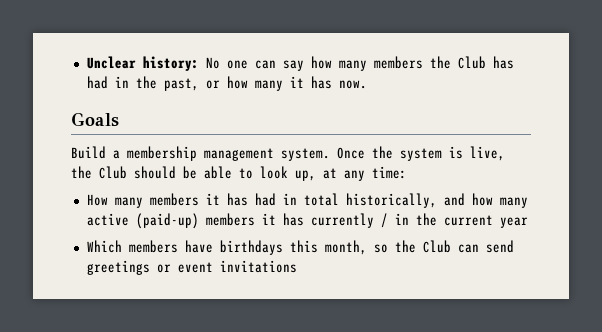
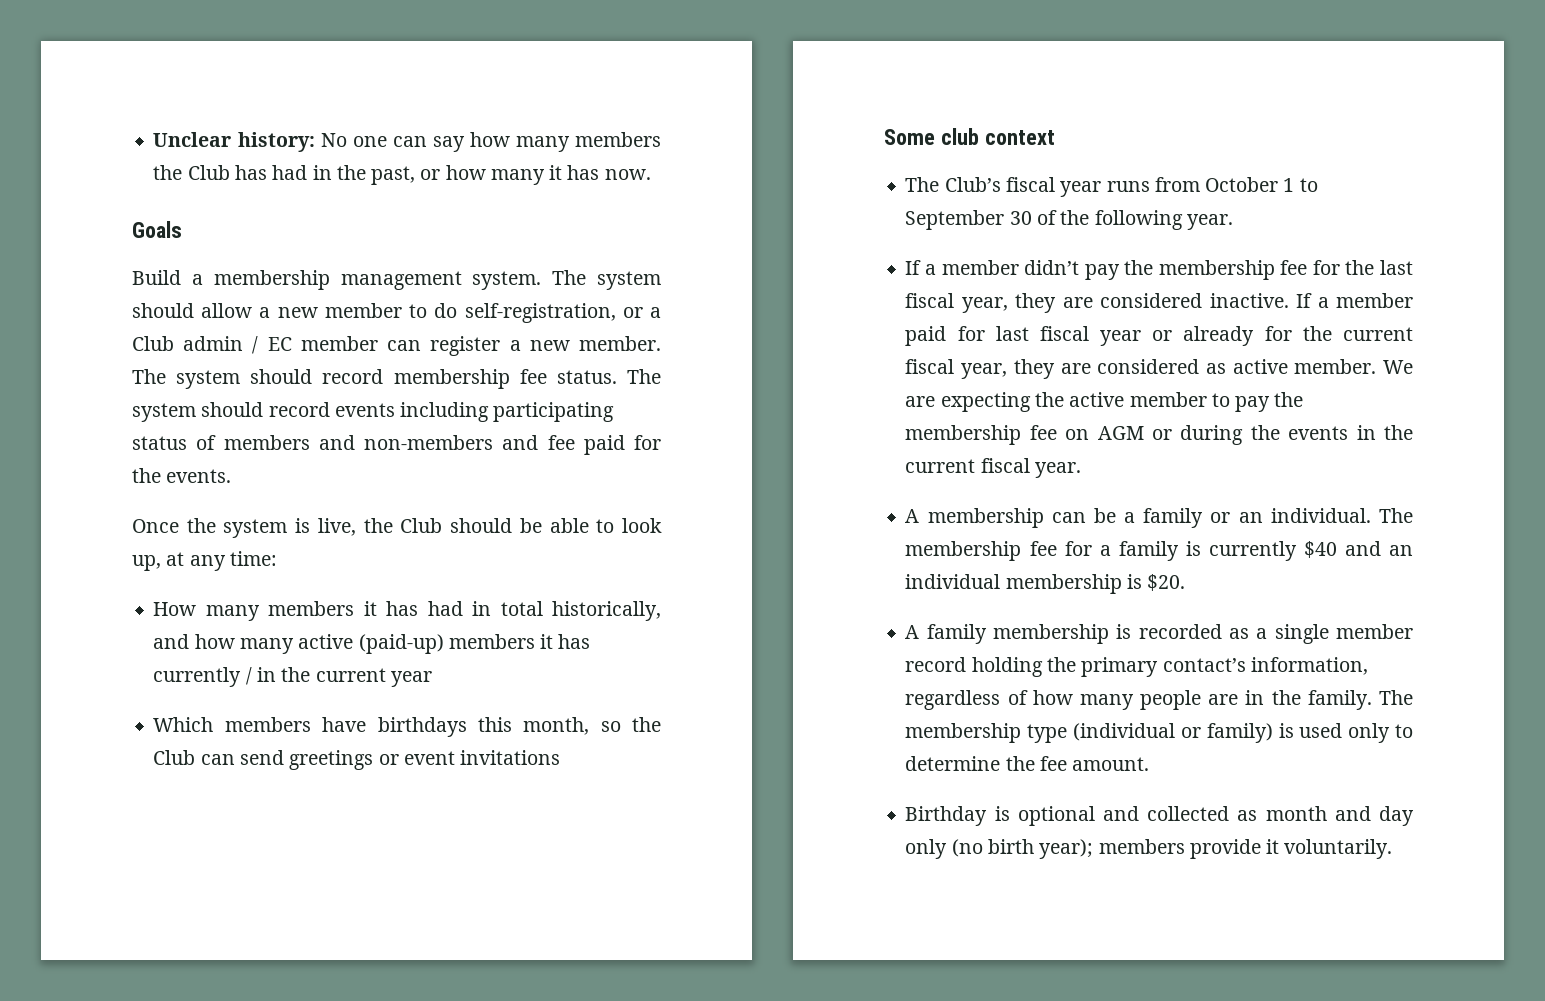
(330, 154) none -> [552,270,661,290] [132,303,661,323] [132,336,661,356] [132,369,661,389] [132,402,615,422] [132,435,661,455] [132,468,232,483] The system should allow a new member to do self-registration, or a Club admin / EC member can register a new member. The system should record membership fee status. The system should record events including participating status of members and non-members and fee paid for the events. //
(297, 266) none -> [884,128,1055,145] [905,177,1318,197] [905,210,1233,230] [905,260,1413,280] [905,293,1413,313] [905,326,1413,346] [905,359,1413,379] [905,392,1304,412] [905,425,1413,445] [905,458,1081,478] [905,508,1413,528] [905,541,1413,561] [905,574,1186,594] [905,624,1413,644] [905,657,1368,677] [905,690,1413,710] [905,723,1413,743] [905,756,1150,771] [905,806,1414,826] [905,839,1393,859] // Some club context // The Club’s fiscal year runs from October 1 to September 30 of the following year. // If a member didn’t pay the membership fee for the last fiscal year, they are considered inactive. If a member paid for last fiscal year or already for the current fiscal year, they are considered as active member. We are expecting the active member to pay the membership fee on AGM or during the events in the current fiscal year. // A membership can be a family or an individual. The membership fee for a family is currently $40 and an individual membership is $20. // A family membership is recorded as a single member record holding the primary contact’s information, regardless of how many people are in the family. The membership type (individual or family) is used only to determine the fee amount. // Birthday is optional and collected as month and day only (no birth year); members provide it voluntarily.

